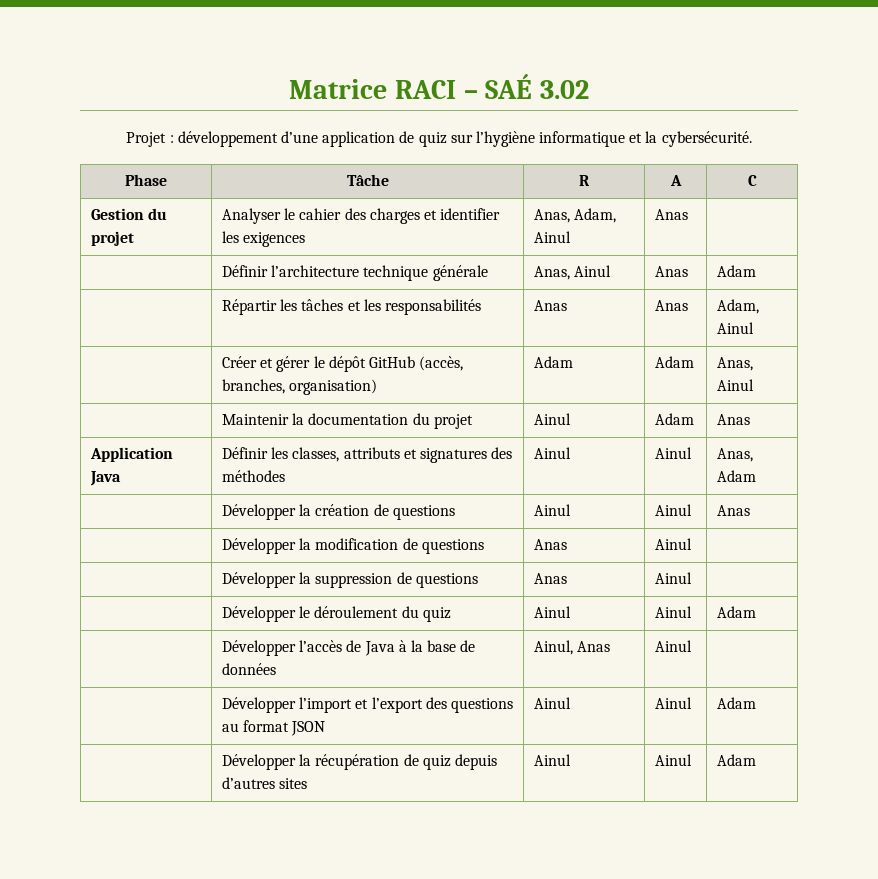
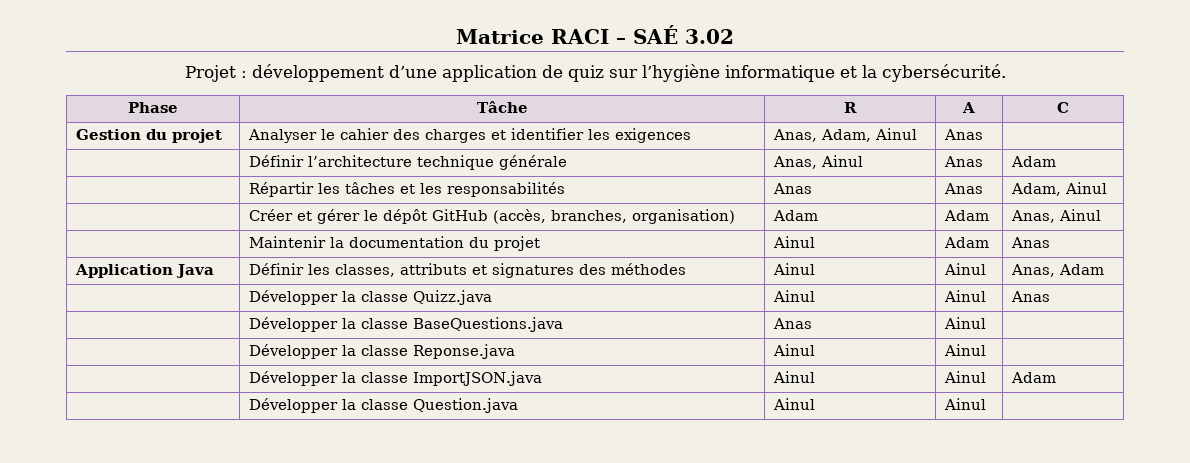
[315,504,455,520] création de questions -> [361,290,493,305] classe Quizz.java
[315,538,484,554] modification de questions -> [361,317,564,332] classe BaseQuestions.java
[315,572,478,588] [533,573,567,584] [654,572,692,584] [221,606,451,622] [533,606,571,618] [654,606,692,618] [716,606,756,618] [221,640,476,656] [221,663,276,675] [533,640,611,655] [654,640,692,652] [221,697,513,713] [221,720,326,736] suppression de questions | Anas | Ainul | // | Développer le déroulement du quiz | Ainul | Ainul | Adam // | Développer l’accès de Java à la base de données | Ainul, Anas | Ainul | // | Développer l’import et l’export des questions au format JSON -> [361,344,516,359] [773,344,816,356] [944,344,987,356] [249,371,543,386] classe Reponse.java | Ainul | Ainul | // | Développer la classe ImportJSON.java
[315,754,497,770] [221,777,308,789] [533,754,571,766] [654,754,692,766] [716,754,756,766] récupération de quiz depuis d’autres sites | Ainul | Ainul | Adam -> [361,398,519,413] [773,398,816,410] [944,398,987,410] classe Question.java | Ainul | Ainul |

